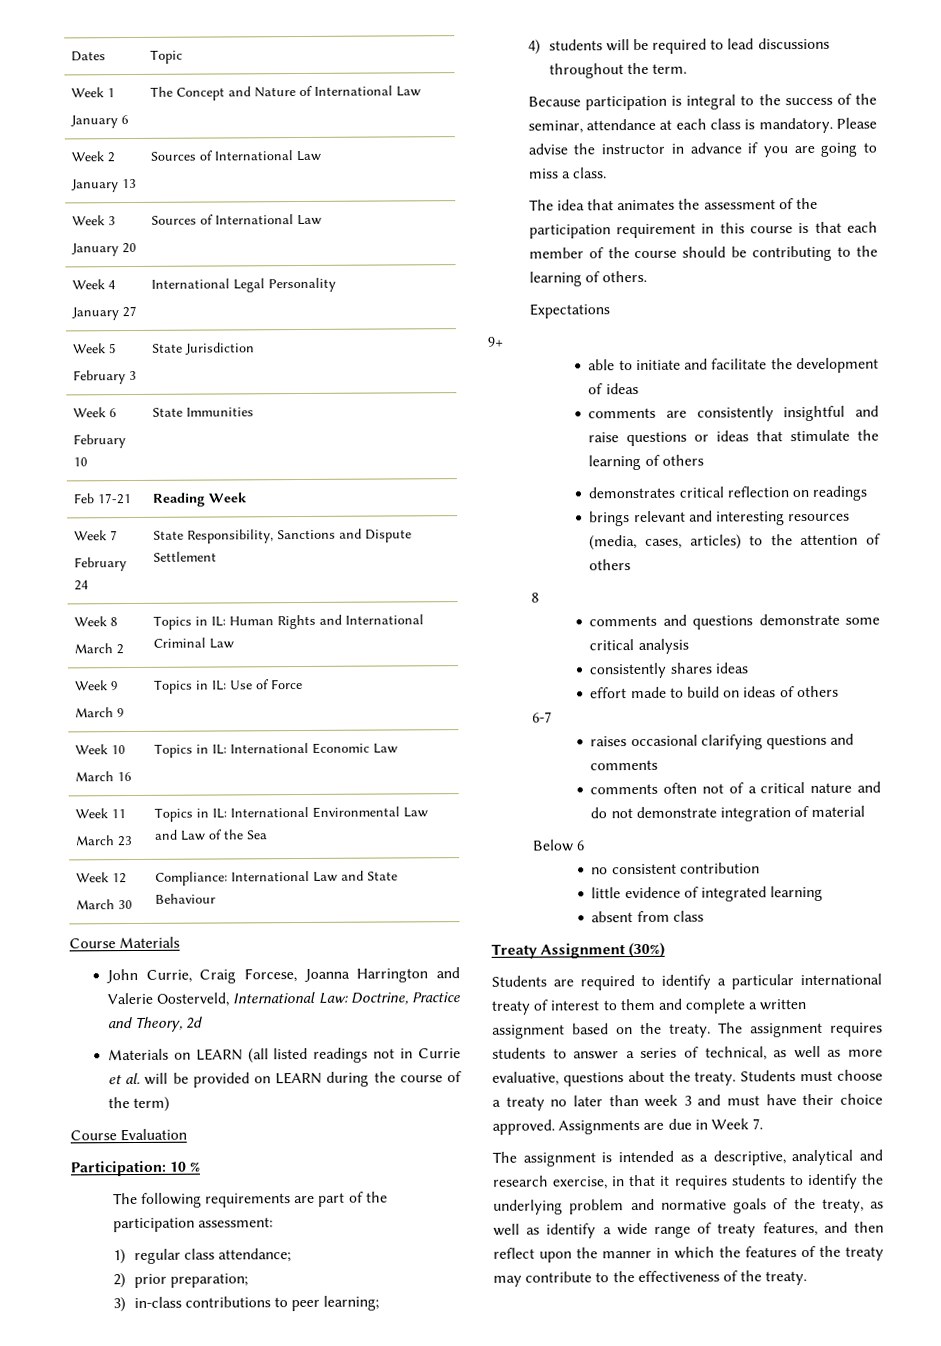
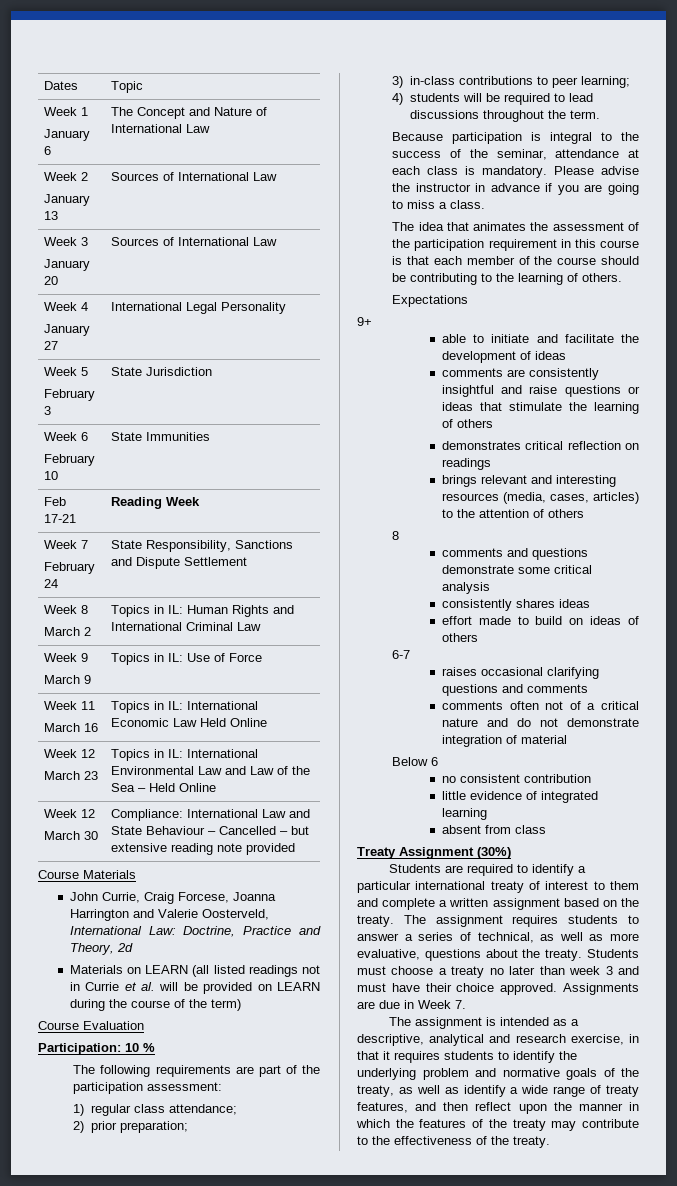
[110,745,126,755] 10 -> [80,701,95,710] 11
[74,808,126,819] // Week 11 -> [199,718,267,727] [43,749,95,758] Held Online // Week 12
(267, 835) none -> [137,783,216,792] – Held Online
(216, 898) none -> [207,826,309,835] [110,843,295,855] – Cancelled – but extensive reading note provided

